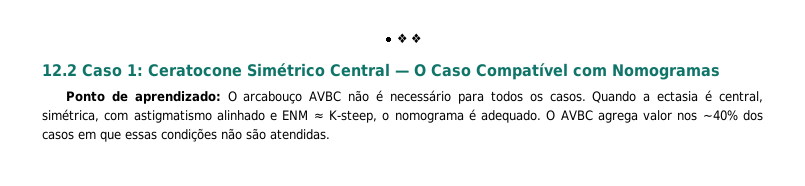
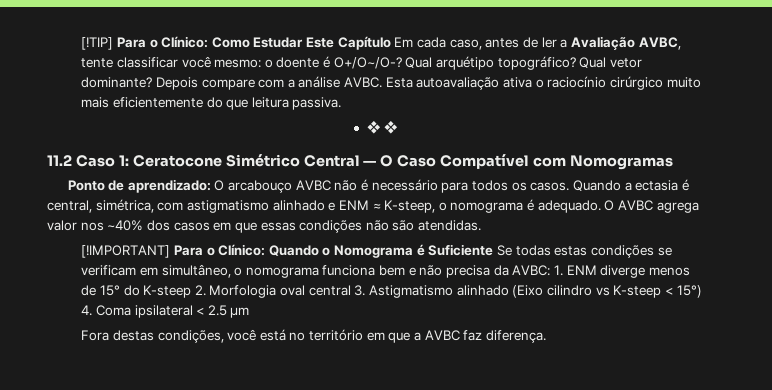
(397, 38) none -> [81,36,681,51] [81,56,642,70] [81,76,701,90] [81,97,342,110] [!TIP] Para o Clínico: Como Estudar Este Capítulo Em cada caso, antes de ler a Avaliação AVBC, tente classificar você mesmo: o doente é O+/O~/O-? Qual arquétipo topográfico? Qual vetor dominante? Depois compare com a análise AVBC. Esta autoavaliação ativa o raciocínio cirúrgico muito mais eficientemente do que leitura passiva. //
[42,64,77,76] 12.2 -> [47,155,72,166] 11.2
(330, 134) none -> [81,244,672,258] [81,264,690,278] [81,285,702,298] [81,305,250,318] [81,329,546,343] // [!IMPORTANT] Para o Clínico: Quando o Nomograma é Suficiente Se todas estas condições se verificam em simultâneo, o nomograma funciona bem e não precisa da AVBC: 1. ENM diverge menos de 15° do K-steep 2. Morfologia oval central 3. Astigmatismo alinhado (Eixo cilindro vs K-steep < 15°) 4. Coma ipsilateral < 2.5 µm // Fora destas condições, você está no território em que a AVBC faz diferença.

